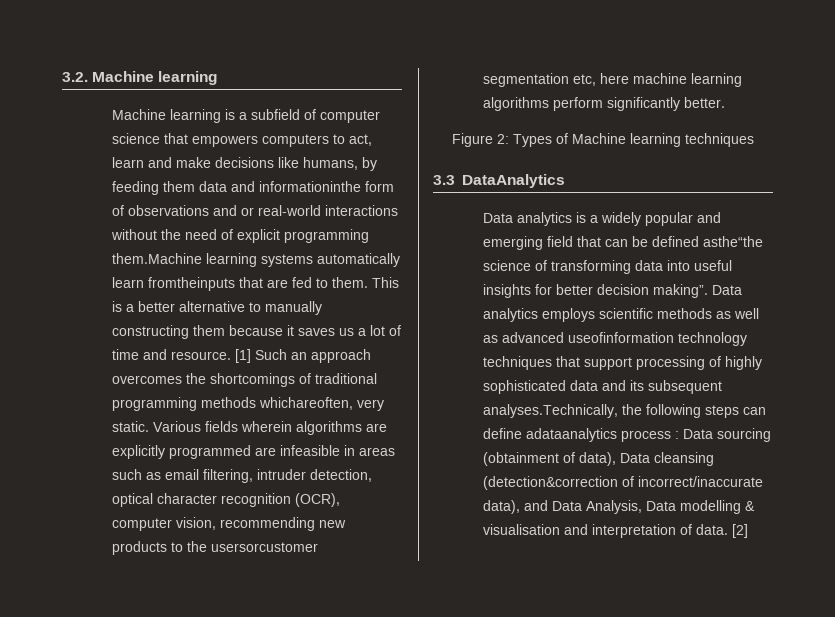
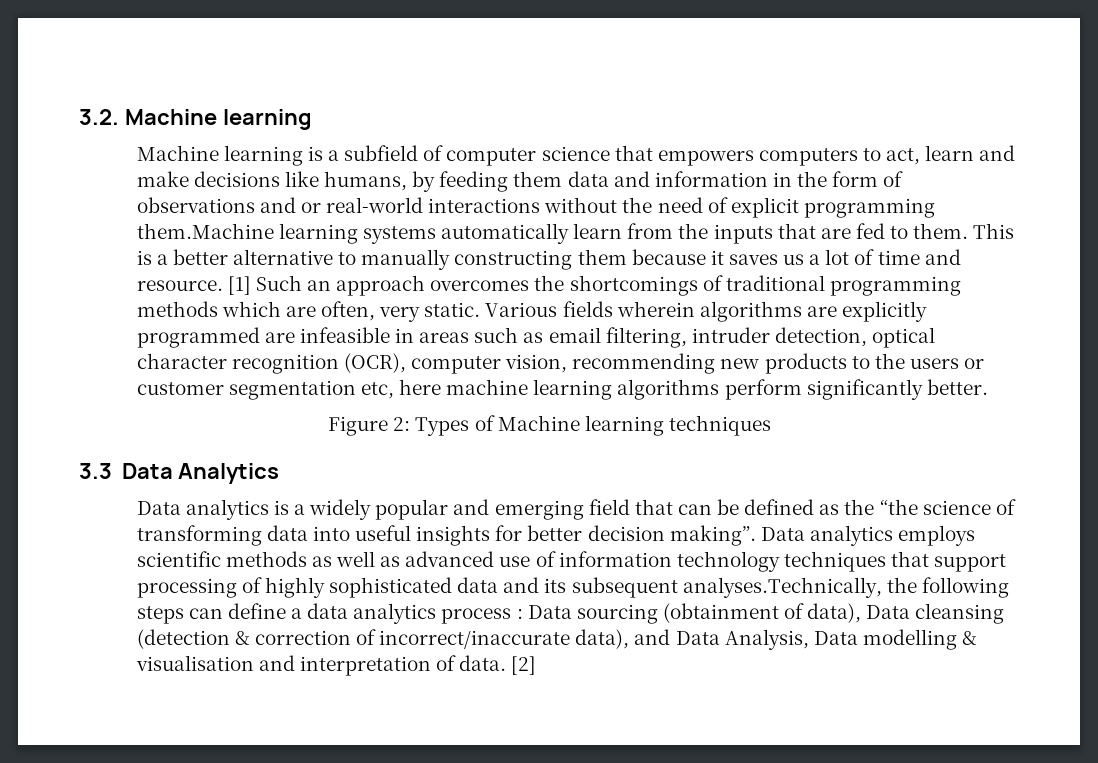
[258,181,361,192] informationinthe -> [654,171,828,187] information in the
[147,277,235,291] fromtheinputs -> [627,223,773,244] from the inputs
[258,397,353,410] whichareoften, -> [221,301,376,321] which are often,
[210,542,318,552] usersorcustomer -> [909,358,985,369] [136,382,224,395] users or customer
[462,174,565,188] DataAnalytics -> [121,463,280,484] Data Analytics
[702,236,763,247] asthe“the -> [819,499,918,515] as the “the
[567,332,674,343] useofinformation -> [499,551,672,567] use of information
[525,428,617,442] adataanalytics -> [291,603,437,624] a data analytics
[482,476,618,490] (detection&correction -> [136,629,351,649] (detection & correction

